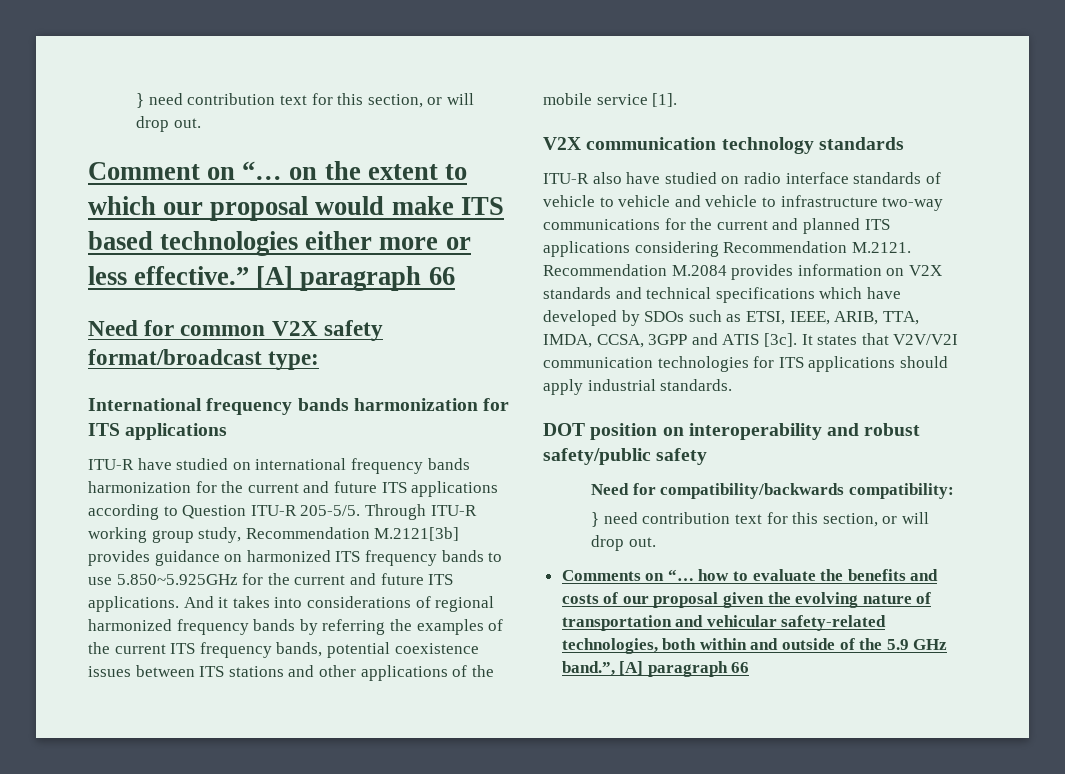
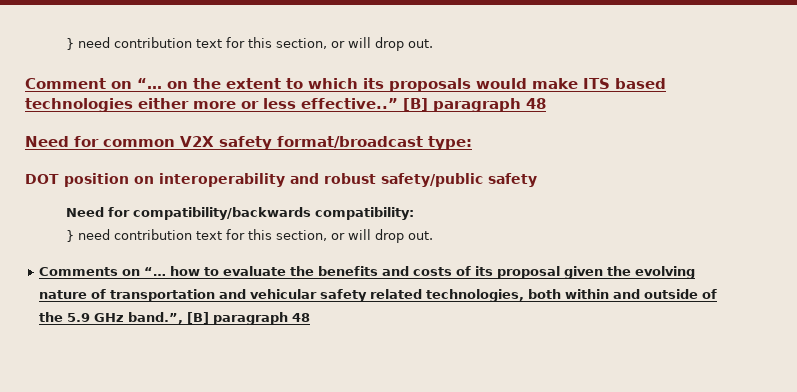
[163,196,309,221] our proposal -> [363,78,471,92] its proposals
[134,266,455,291] effective.” [A] paragraph 66 -> [301,98,546,112] effective..” [B] paragraph 48
[88,398,510,415] [88,423,228,440] [88,458,470,474] [88,481,499,497] [88,504,477,520] [88,527,460,543] [88,550,503,566] [88,573,454,585] [88,596,495,612] [88,619,504,635] [88,642,479,658] [88,665,494,681] [543,93,678,107] [543,137,904,154] [543,172,941,184] [543,195,944,211] [543,218,890,234] [543,241,911,257] [543,264,942,280] [543,287,901,303] [543,310,919,326] [543,333,959,348] [543,356,948,372] [543,379,733,395] // International frequency bands harmonization for ITS applications // ITU-R have studied on international frequency bands harmonization for the current and future ITS applications according to Question ITU-R 205-5/5. Through ITU-R working group study, Recommendation M.2121[3b] provides guidance on harmonized ITS frequency bands to use 5.850~5.925GHz for the current and future ITS applications. And it takes into considerations of regional harmonized frequency bands by referring the examples of the current ITS frequency bands, potential coexistence issues between ITS stations and other applications of the mobile service [1]. // V2X communication technology standards // ITU-R also have studied on radio interface standards of vehicle to vehicle and vehicle to infrastructure two-way communications for the current and planned ITS applications considering Recommendation M.2121. Recommendation M.2084 provides information on V2X standards and technical specifications which have developed by SDOs such as ETSI, IEEE, ARIB, TTA, IMDA, CCSA, 3GPP and ATIS [3c]. It states that V2V/V2I communication technologies for ITS applications should apply industrial standards. -> (472, 143) none
[622,596,649,604] our -> [475,266,494,276] its
[781,615,887,631] safety-related -> [320,289,423,302] safety related
[619,661,750,677] [A] paragraph 66 -> [187,312,311,325] [B] paragraph 48

